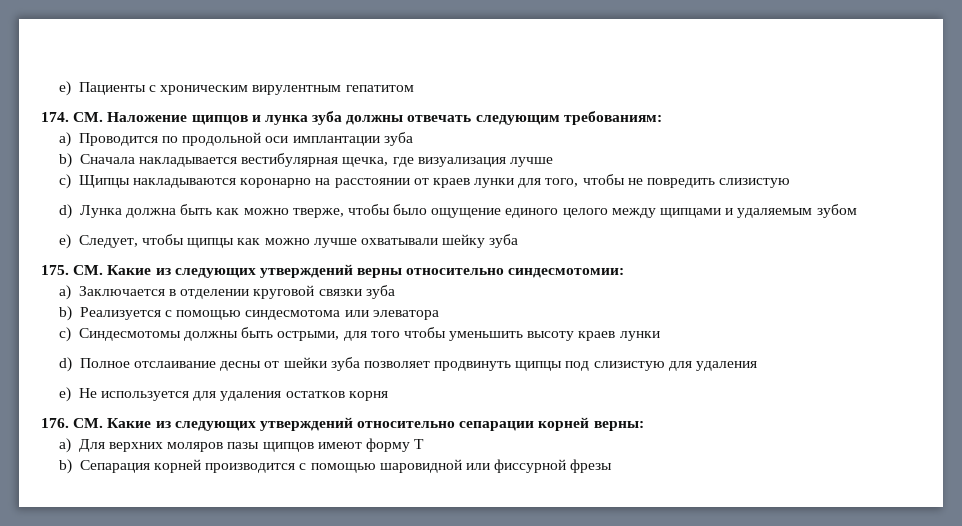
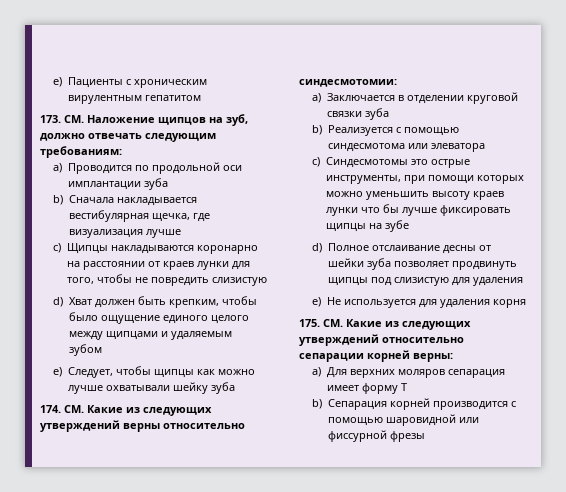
[41,112,69,122] 174. -> [40,115,61,123] 173.
[251,111,404,125] и лунка зуба должны -> [209,114,248,126] [40,133,85,141] на зуб, должно
[79,204,344,218] Лунка должна быть как можно тверже, -> [68,296,219,308] Хват должен быть крепким,
[41,265,69,275] 175. -> [40,405,61,413] 174.
[183,327,660,341] должны быть острыми, для того чтобы уменьшить высоту краев лунки -> [410,159,470,168] [325,175,524,184] [325,191,504,200] [325,204,511,216] [325,220,409,232] это острые инструменты, при помощи которых можно уменьшить высоту краев лунки что бы лучше фиксировать щипцы на зубе
[285,391,345,398] остатков -> (490, 303) none
[41,418,69,428] 176. -> [299,319,320,327] 175.
[227,442,362,452] пазы щипцов имеют -> [447,369,505,378] [326,385,359,391] сепарация имеет

